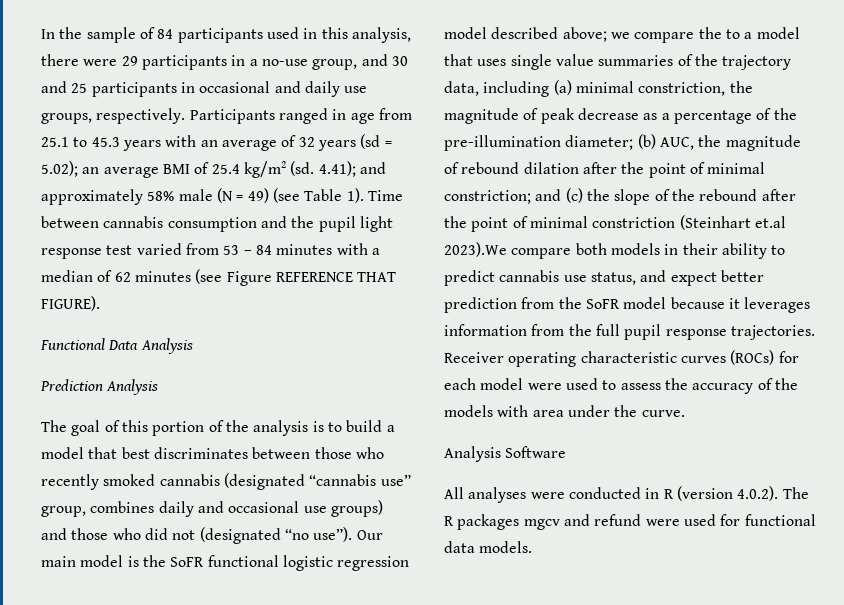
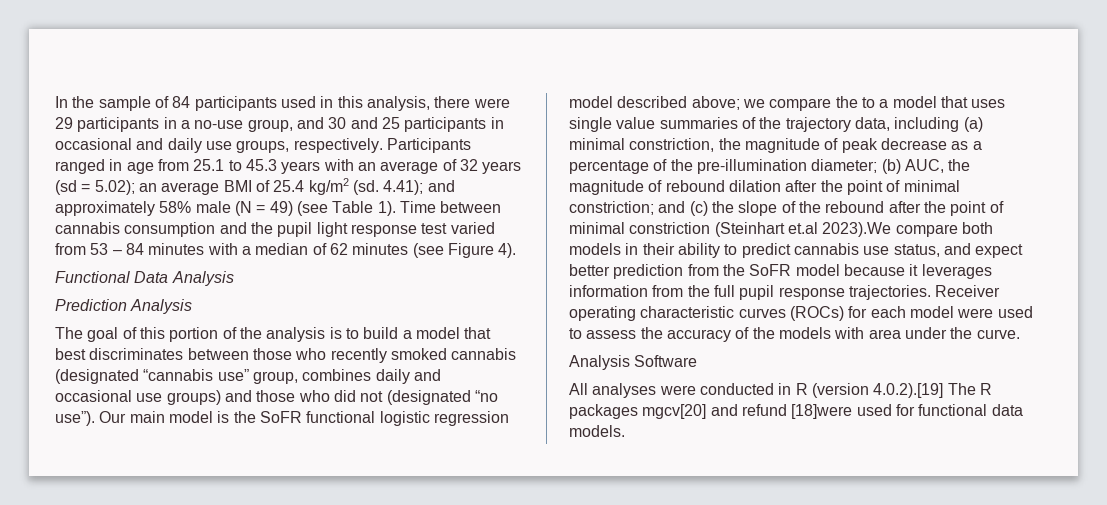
[275,272,397,282] [41,296,100,311] REFERENCE THAT FIGURE). -> [498,243,517,258] 4).
[737,486,779,501] 4.0.2). -> [873,383,944,398] 4.0.2).[19]
[523,519,560,530] mgcv -> [642,404,707,419] mgcv[20]
[645,519,680,526] were -> [791,404,853,419] [18]were

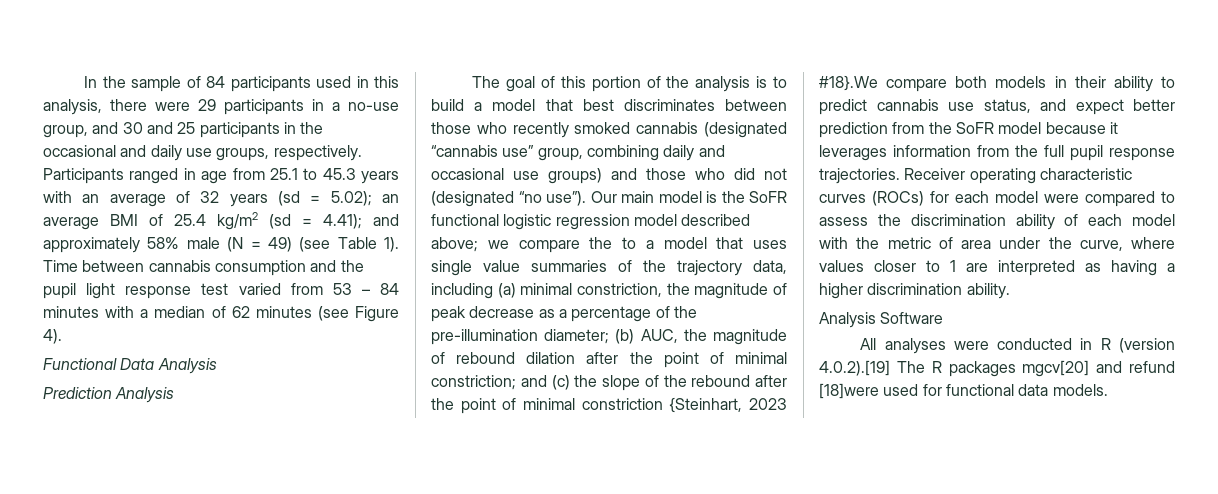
(504, 123) none -> [300,122,324,134] the
[352,180,379,195] (sd. -> [269,214,312,229] (sd =
[302,369,372,381] combines -> [586,145,659,161] combining
[714,222,892,237] (Steinhart et.al 2023).We -> [669,397,787,413] [819,75,878,91] {Steinhart, 2023 #18}.We
[997,306,1033,318] used -> [1085,191,1155,207] compared
[666,327,1020,342] accuracy of the models with area under the curve. -> [910,214,1175,230] [819,237,1175,251] [819,260,1175,276] [819,283,1010,299] discrimination ability of each model with the metric of area under the curve, where values closer to 1 are interpreted as having a higher discrimination ability.

